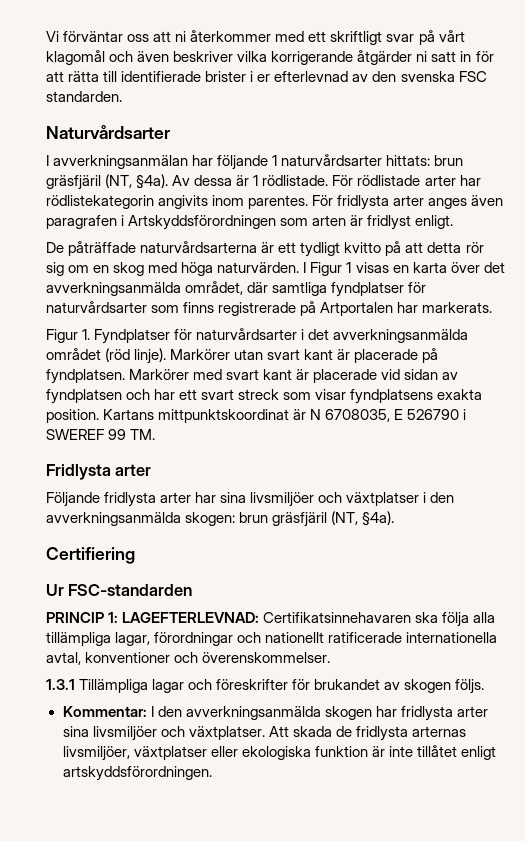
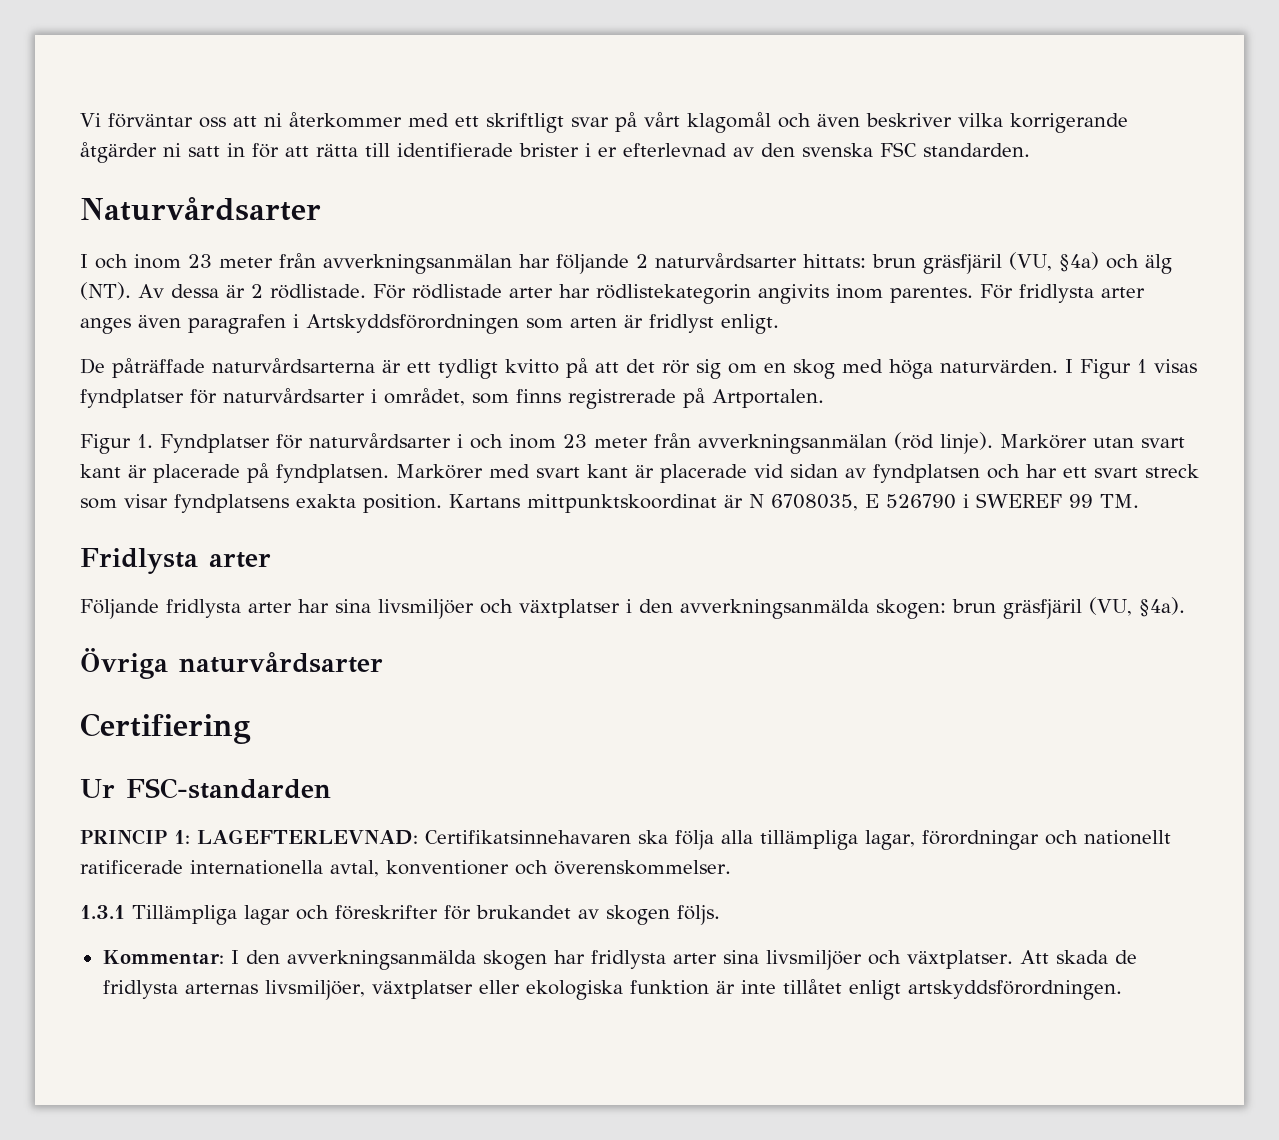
(49, 160) none -> [95,253,316,269] och inom 23 meter från
[272,155,278,166] 1 -> [636,254,648,268] 2
[105,174,169,189] (NT, §4a). -> [1009,252,1172,274] [80,282,131,300] (VU, §4a) och älg (NT).
[253,175,259,186] 1 -> [250,284,263,298] 2
[427,242,462,253] detta -> [626,359,655,373] det
[392,262,505,273] [46,281,328,296] en karta över det avverkningsanmälda området, där samtliga -> (1197, 366) none
(147, 307) none -> [371,388,465,406] i området,
[320,302,493,316] Artportalen har markerats. -> [712,389,824,408] Artportalen.
[308,329,469,343] [46,348,101,360] det avverkningsanmälda området -> [470,433,887,454] och inom 23 meter från avverkningsanmälan
[331,511,395,526] (NT, §4a). -> [1089,597,1185,617] [80,648,383,679] (VU, §4a). // Övriga naturvårdsarter

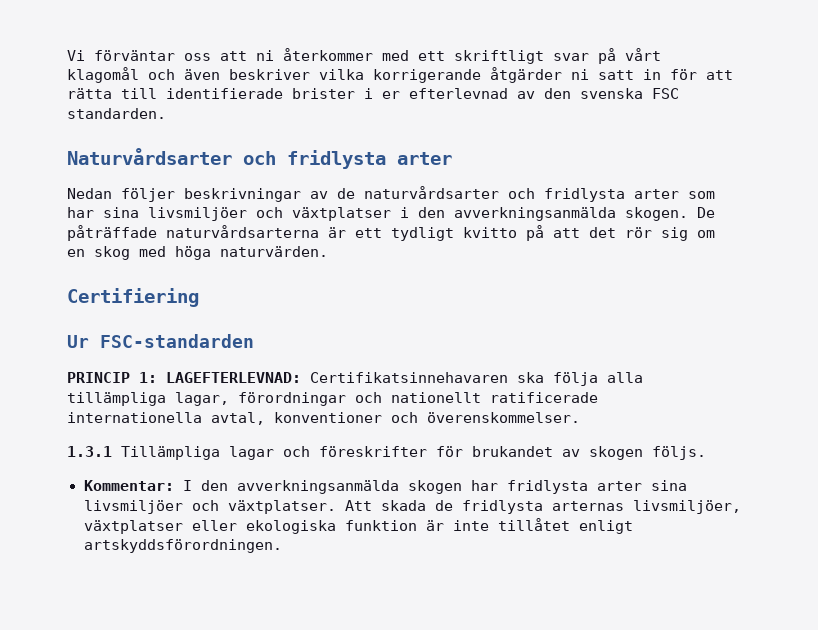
[80,252,1172,274] [80,282,1145,304] [80,314,779,334] // I och inom 23 meter från avverkningsanmälan har följande 2 naturvårdsarter hittats: brun gräsfjäril (VU, §4a) och älg (NT). Av dessa är 2 rödlistade. För rödlistade arter har rödlistekategorin angivits inom parentes. För fridlysta arter anges även paragrafen i Artskyddsförordningen som arten är fridlyst enligt. // -> [243,150,452,169] [67,186,715,202] [67,207,688,221] och fridlysta arter // Nedan följer beskrivningar av de naturvårdsarter och fridlysta arter som har sina livsmiljöer och växtplatser i den avverkningsanmälda skogen.
[1065,359,1197,379] [80,388,824,409] [80,432,1185,454] [80,463,1199,483] [80,493,1139,513] [80,548,271,574] [80,597,1185,619] [80,648,383,679] I Figur 1 visas fyndplatser för naturvårdsarter i området, som finns registrerade på Artportalen. // Figur 1. Fyndplatser för naturvårdsarter i och inom 23 meter från avverkningsanmälan (röd linje). Markörer utan svart kant är placerade på fyndplatsen. Markörer med svart kant är placerade vid sidan av fyndplatsen och har ett svart streck som visar fyndplatsens exakta position. Kartans mittpunktskoordinat är N 6708035, E 526790 i SWEREF 99 TM. // Fridlysta arter // Följande fridlysta arter har sina livsmiljöer och växtplatser i den avverkningsanmälda skogen: brun gräsfjäril (VU, §4a). // Övriga naturvårdsarter -> (328, 251) none

